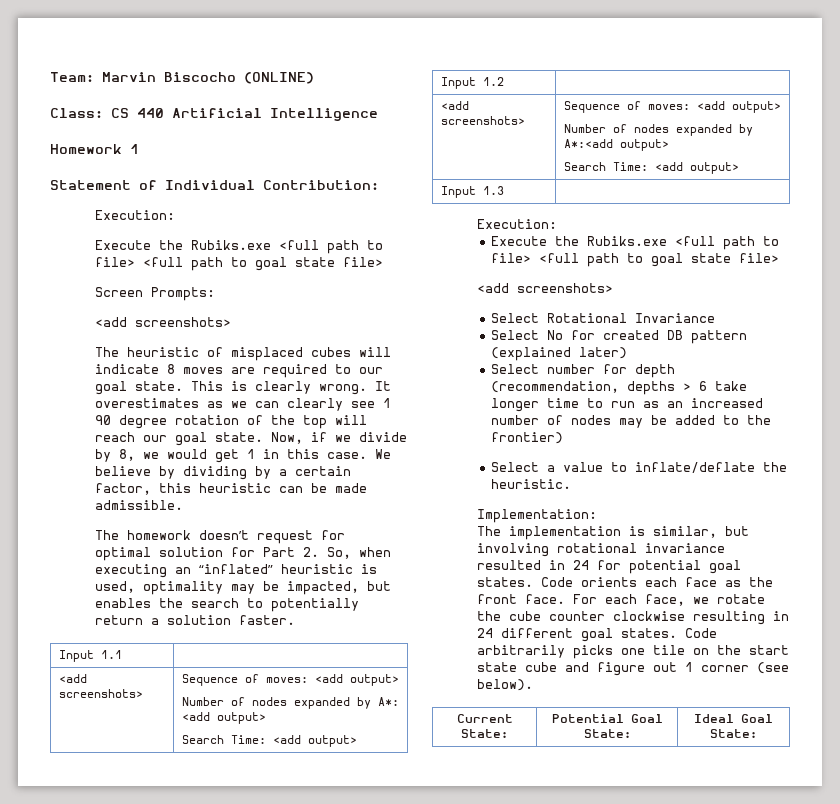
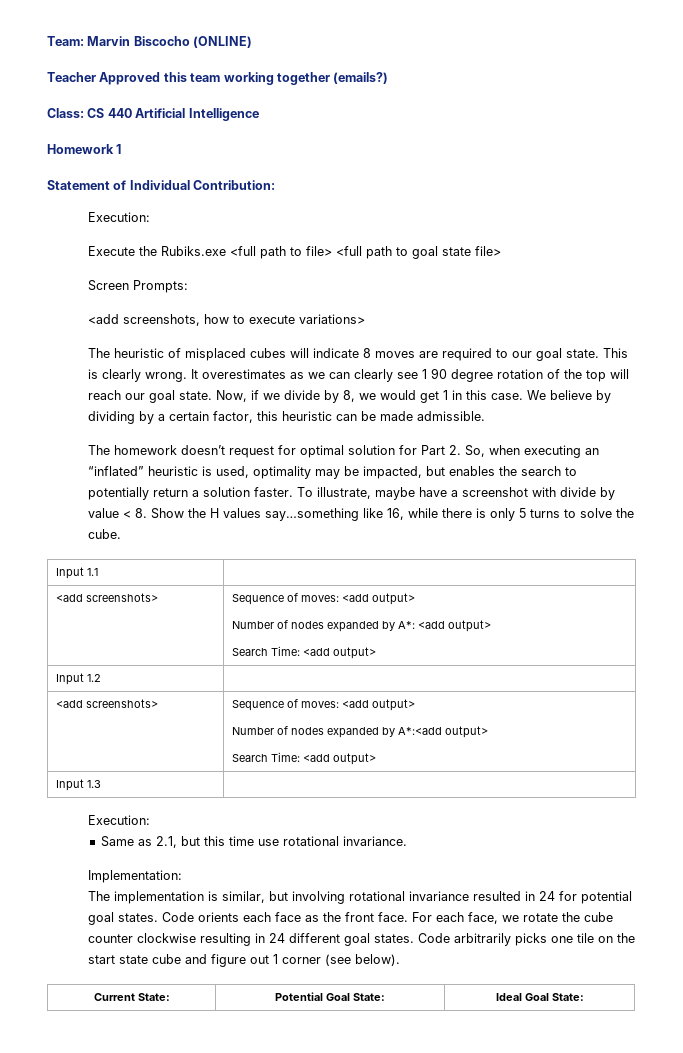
(314, 78) none -> [47,72,389,85] // Teacher Approved this team working together (emails?)
[135,317,232,327] screenshots> -> [122,314,365,326] screenshots, how to execute variations>
(296, 620) none -> [296,487,615,500] [87,508,634,521] [87,529,121,539] To illustrate, maybe have a screenshot with divide by value < 8. Show the H values say…something like 16, while there is only 5 turns to solve the cube.
[491,236,780,250] [491,253,780,267] [477,283,614,293] [491,313,716,323] [491,330,748,344] [491,347,628,361] [491,364,676,378] [491,381,748,395] [491,398,764,412] [491,415,772,428] [491,432,564,444] [491,462,788,473] [491,479,572,489] Execute the Rubiks.exe <full path to file> <full path to goal state file> // <add screenshots> // Select Rotational Invariance // Select No for created DB pattern (explained later) // Select number for depth (recommendation, depths > 6 take longer time to run as an increased number of nodes may be added to the frontier) // Select a value to inflate/deflate the heuristic. -> [101,836,408,848] Same as 2.1, but this time use rotational invariance.

